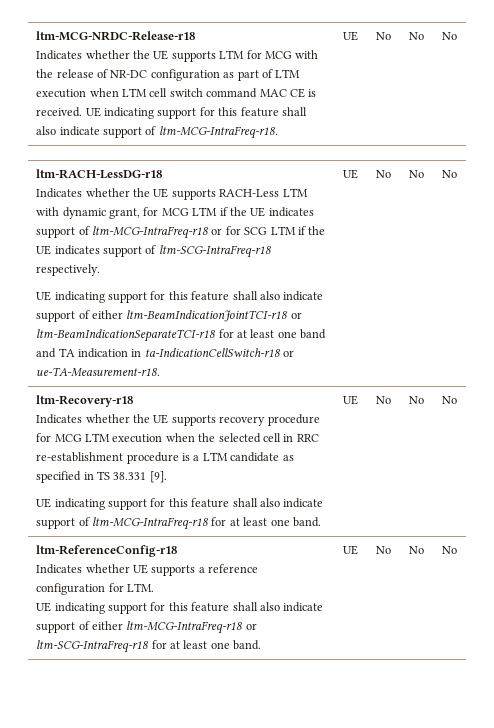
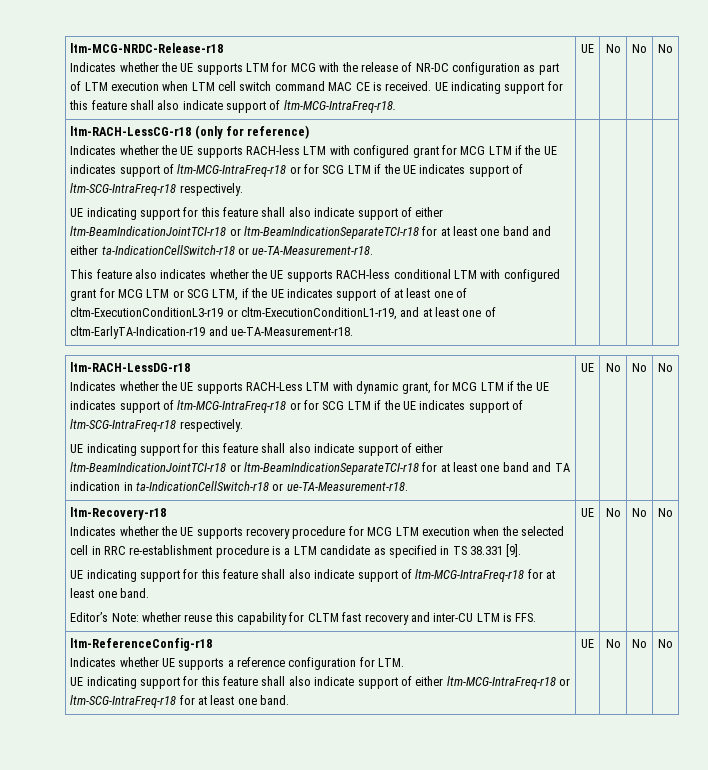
(457, 36) none -> [70,125,310,139] [70,145,557,158] [70,164,524,177] [70,183,243,196] [70,207,444,220] [70,226,552,239] [70,245,374,255] [70,269,560,282] [70,288,468,301] [70,307,496,320] [70,326,353,339] // ltm-RACH-LessCG-r18 (only for reference) // Indicates whether the UE supports RACH-less LTM with configured grant for MCG LTM if the UE indicates support of ltm-MCG-IntraFreq-r18 or for SCG LTM if the UE indicates support of ltm-SCG-IntraFreq-r18 respectively. // UE indicating support for this feature shall also indicate support of either ltm-BeamIndicationJointTCI-r18 or ltm-BeamIndicationSeparateTCI-r18 for at least one band and either ta-IndicationCellSwitch-r18 or ue-TA-Measurement-r18. // This feature also indicates whether the UE supports RACH-less conditional LTM with configured grant for MCG LTM or SCG LTM, if the UE indicates support of at least one of cltm-ExecutionConditionL3-r19 or cltm-ExecutionConditionL1-r19, and at least one of cltm-EarlyTA-Indication-r19 and ue-TA-Measurement-r18. | | | |
(321, 522) none -> [70,612,537,625] // Editor’s Note: whether reuse this capability for CLTM fast recovery and inter-CU LTM is FFS.

